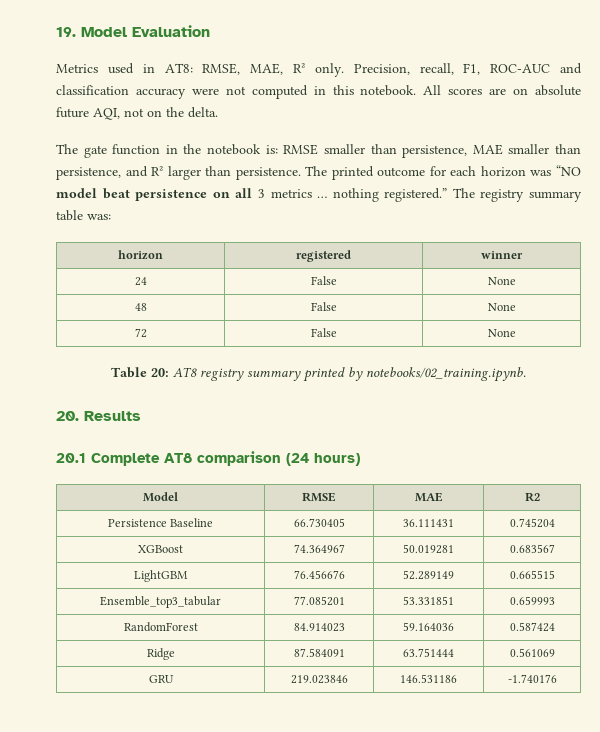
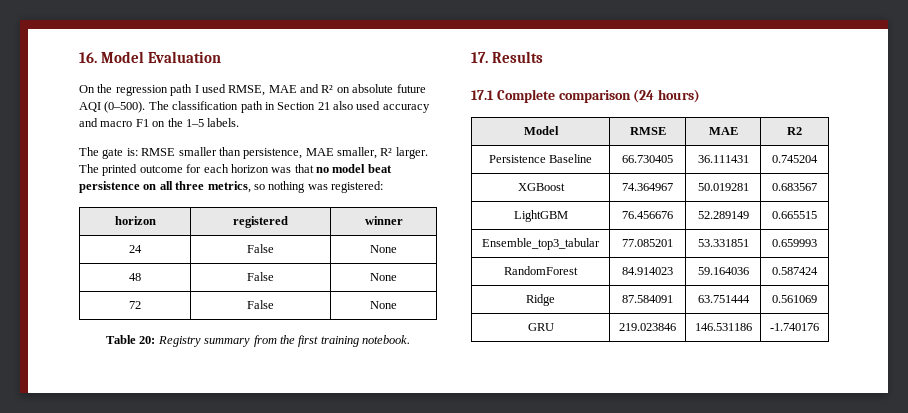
[56,27,76,37] 19. -> [79,52,97,63] 16.
[56,63,582,77] [56,85,582,99] [56,107,218,120] [56,144,262,158] Metrics used in AT8: RMSE, MAE, R² only. Precision, recall, F1, ROC-AUC and classification accuracy were not computed in this notebook. All scores are on absolute future AQI, not on the delta. // The gate function in the notebook -> [79,84,426,96] [79,101,430,113] [79,118,240,127] [79,147,124,159] On the regression path I used RMSE, MAE and R² on absolute future AQI (0–500). The classification path in Section 21 also used accuracy and macro F1 on the 1–5 labels. // The gate
[508,144,582,154] [56,166,301,180] smaller than persistence, and R² larger than persistence. -> [337,147,428,159] smaller, R² larger.
[556,165,581,176] “NO -> [294,164,329,173] that no
[257,188,582,202] [56,210,111,221] 3 metrics … nothing registered.” The registry summary table was: -> [175,181,383,193] three metrics, so nothing was registered:
[173,367,526,382] [56,411,141,421] [56,453,192,466] AT8 registry summary printed by notebooks/02_training.ipynb. // 20. Results // 20.1 Complete AT8 -> [157,335,410,347] [471,51,544,63] [471,89,555,103] Registry summary from the first training notebook. // 17. Results // 17.1 Complete

